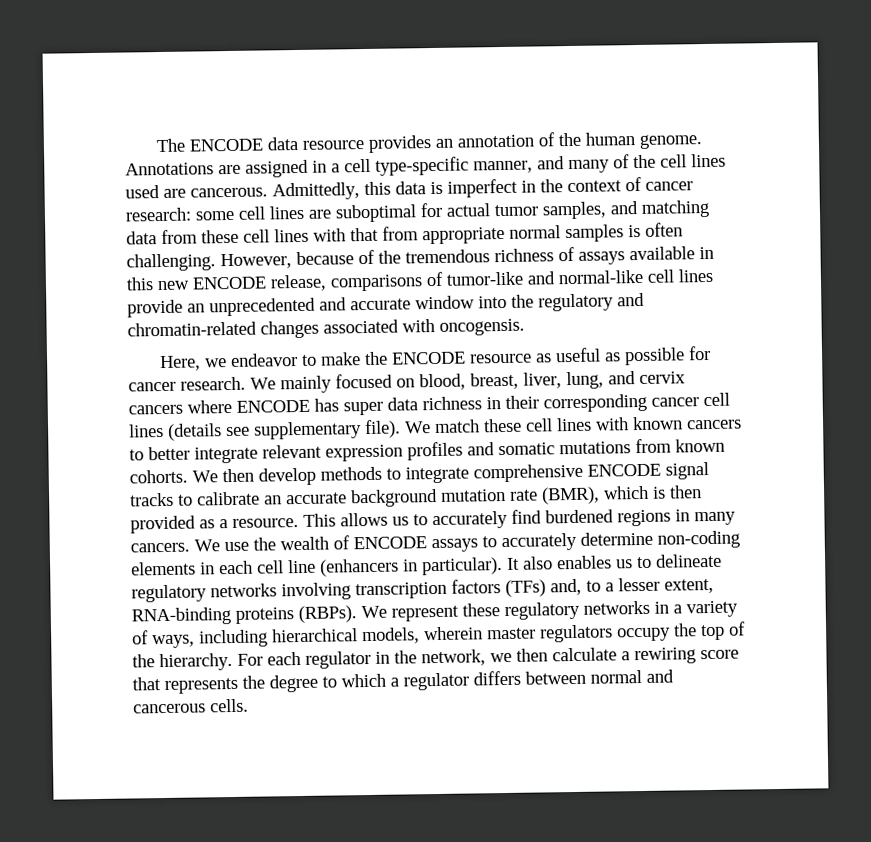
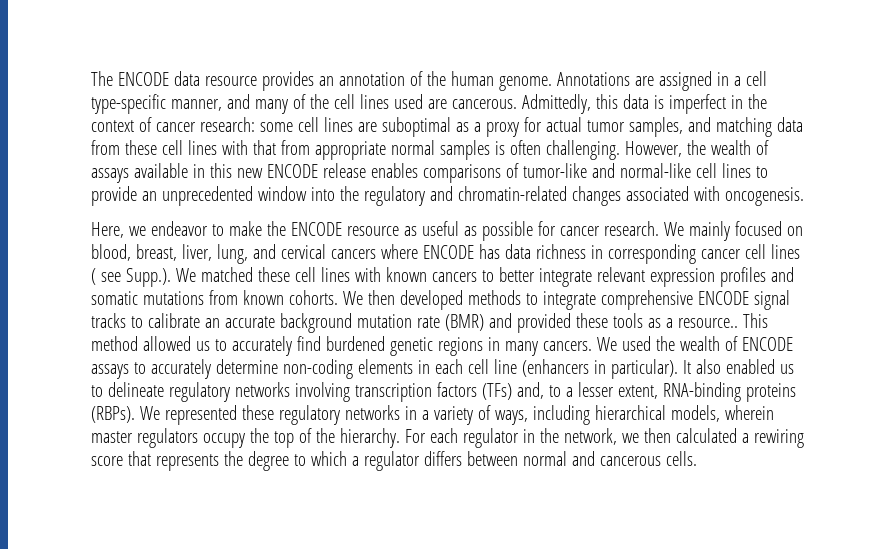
(417, 213) none -> [455,122,519,137] as a proxy
[296,248,554,266] because of the tremendous richness -> [686,140,751,155] the wealth
[270,274,327,292] release, -> [322,163,418,178] release enables
(713, 275) none -> [755,166,768,178] to
[319,297,411,311] and accurate -> (253, 196) none
[439,318,525,336] oncogensis. -> [724,187,804,206] oncogenesis.
[639,371,686,385] cervix -> [280,244,326,259] cervical
[343,401,383,416] super -> (500, 251) none
[505,395,539,409] their -> (603, 252) none
[168,419,480,441] (details see supplementary file). We match -> [91,267,253,287] ( see Supp.). We matched
[258,467,316,486] develop -> [399,290,463,310] developed
[541,485,702,505] [130,512,388,534] (BMR), which is then provided as a resource. This allows -> [444,313,768,333] [91,336,191,351] (BMR) and provided these tools as a resource.. This method allowed
(614, 516) none -> [389,337,433,356] genetic
[224,541,249,552] use -> [621,336,651,351] used
[556,555,612,570] enables -> [725,359,775,374] enabled
[391,605,459,622] represent -> [164,405,237,425] represented
[552,647,617,662] calculate -> [675,428,737,443] calculated

